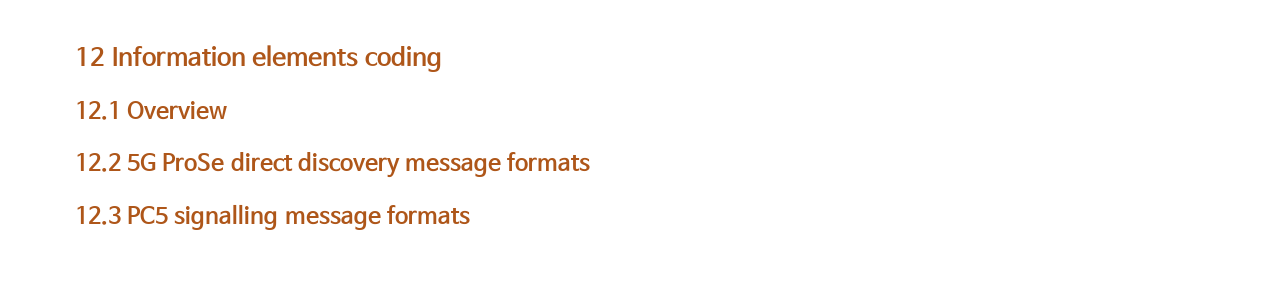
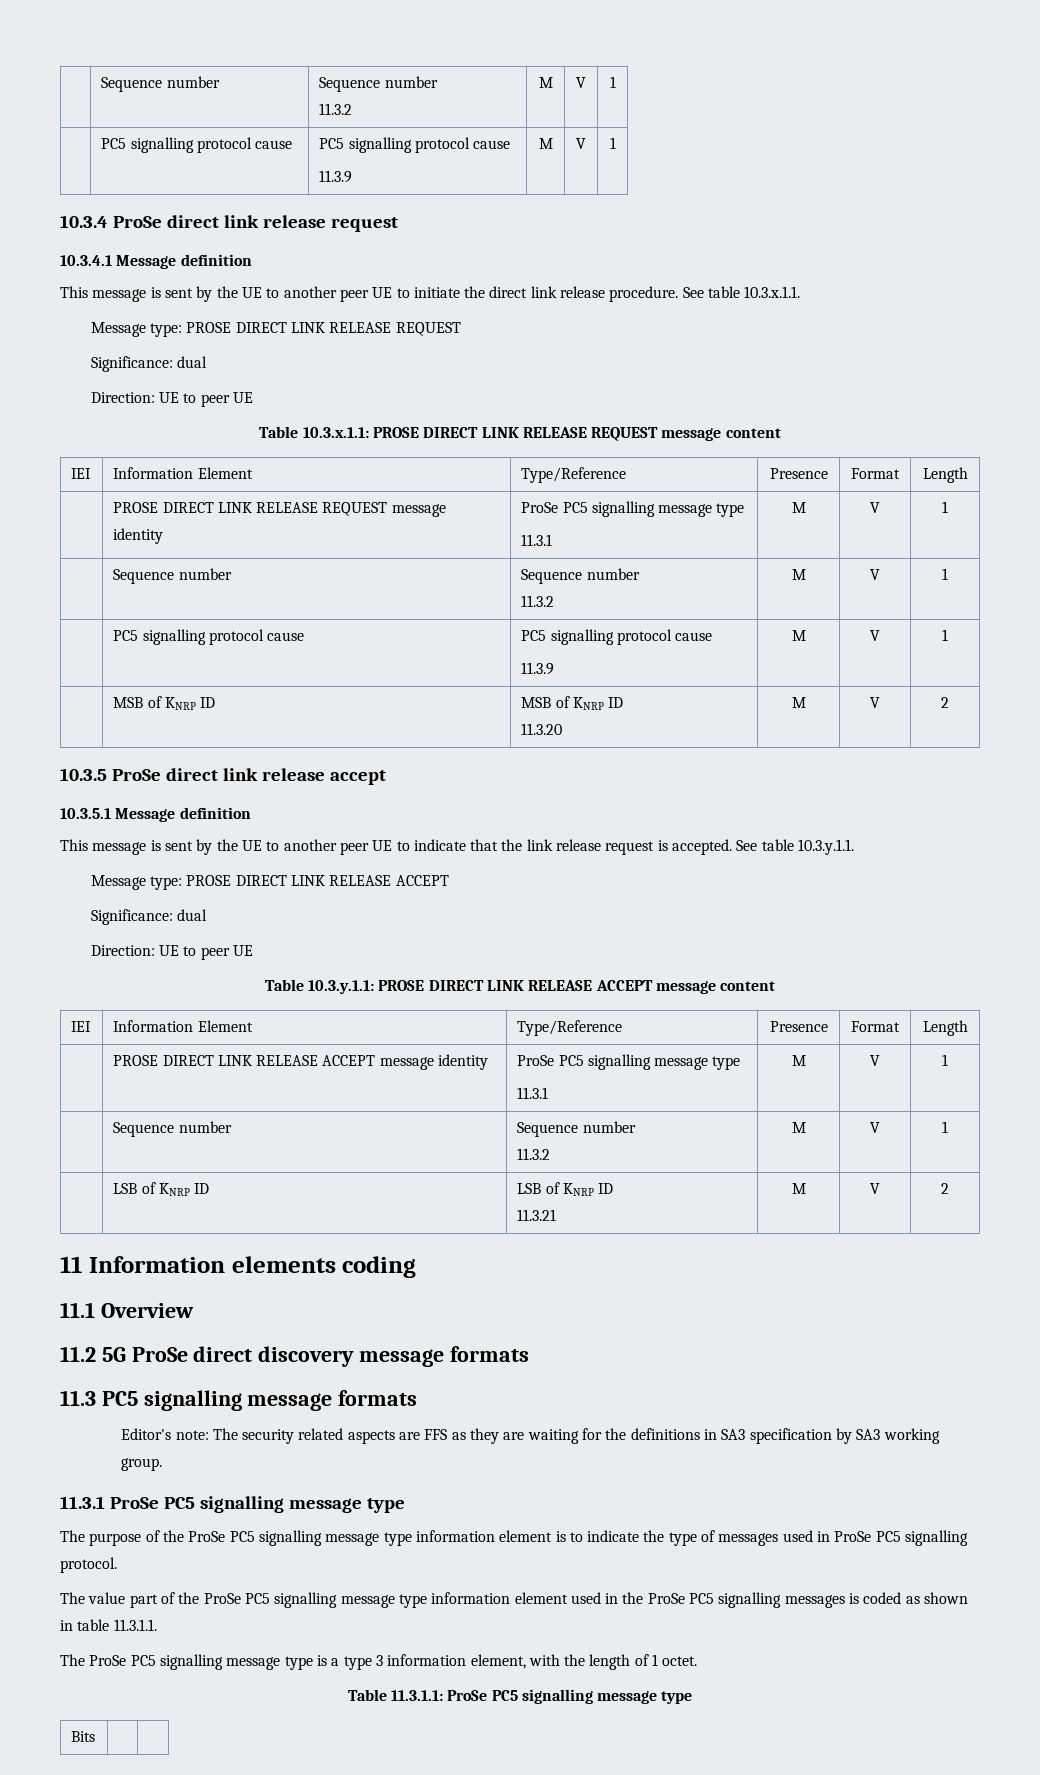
[75,47,105,66] 12 -> [101,76,220,92] [319,76,438,92] [319,103,353,115] [538,77,553,88] [576,77,586,88] [609,76,616,88] [101,137,293,153] [319,137,511,153] [319,170,353,183] [538,138,553,149] [576,138,586,149] [609,137,616,149] [60,215,398,232] [60,254,252,269] [60,286,801,302] [90,322,461,337] [90,356,207,372] [90,392,253,407] [259,426,781,441] [71,468,92,479] [113,467,253,479] [521,467,627,483] [769,468,828,479] [851,468,900,479] [922,467,968,483] [113,502,446,517] [113,528,164,544] [521,501,745,517] [521,534,553,546] [791,502,806,513] [870,502,880,513] [942,501,948,513] [113,568,232,584] [521,568,640,584] [521,595,555,607] [791,569,806,580] [870,569,880,580] [942,568,948,580] [113,629,305,645] [521,629,713,645] [521,662,555,675] [791,630,806,641] [870,630,880,641] [942,629,948,641] [113,696,216,710] [521,696,624,710] [521,723,563,735] [791,697,806,708] [870,697,880,708] [941,697,949,708] [60,768,386,785] [60,807,251,822] [60,839,855,855] [90,875,449,890] [90,909,207,925] [90,945,253,960] [264,979,776,994] [71,1021,92,1032] [113,1020,253,1032] [517,1020,623,1036] [769,1021,828,1032] [851,1021,900,1032] [922,1020,968,1036] [113,1054,489,1070] [517,1054,741,1070] [517,1087,549,1099] [791,1055,806,1066] [870,1055,880,1066] [942,1054,948,1066] [113,1121,232,1137] [517,1121,636,1137] [517,1148,551,1160] [791,1122,806,1133] [870,1122,880,1133] [942,1121,948,1133] [113,1182,210,1196] [517,1182,614,1196] [517,1209,557,1221] [791,1183,806,1194] [870,1183,880,1194] [941,1183,949,1194] [60,1256,82,1273] | Sequence number | Sequence number // 11.3.2 | M | V | 1 // | PC5 signalling protocol cause | PC5 signalling protocol cause // 11.3.9 | M | V | 1 // 10.3.4 ProSe direct link release request // 10.3.4.1 Message definition // This message is sent by the UE to another peer UE to initiate the direct link release procedure. See table 10.3.x.1.1. // Message type: PROSE DIRECT LINK RELEASE REQUEST // Significance: dual // Direction: UE to peer UE // Table 10.3.x.1.1: PROSE DIRECT LINK RELEASE REQUEST message content // IEI | Information Element | Type/Reference | Presence | Format | Length // | PROSE DIRECT LINK RELEASE REQUEST message identity | ProSe PC5 signalling message type // 11.3.1 | M | V | 1 // | Sequence number | Sequence number // 11.3.2 | M | V | 1 // | PC5 signalling protocol cause | PC5 signalling protocol cause // 11.3.9 | M | V | 1 // | MSB of KNRP ID | MSB of KNRP ID // 11.3.20 | M | V | 2 // 10.3.5 ProSe direct link release accept // 10.3.5.1 Message definition // This message is sent by the UE to another peer UE to indicate that the link release request is accepted. See table 10.3.y.1.1. // Message type: PROSE DIRECT LINK RELEASE ACCEPT // Significance: dual // Direction: UE to peer UE // Table 10.3.y.1.1: PROSE DIRECT LINK RELEASE ACCEPT message content // IEI | Information Element | Type/Reference | Presence | Format | Length // | PROSE DIRECT LINK RELEASE ACCEPT message identity | ProSe PC5 signalling message type // 11.3.1 | M | V | 1 // | Sequence number | Sequence number // 11.3.2 | M | V | 1 // | LSB of KNRP ID | LSB of KNRP ID // 11.3.21 | M | V | 2 // 11
[75,101,121,120] 12.1 -> [60,1302,95,1318] 11.1
[75,153,121,172] 12.2 -> [60,1346,96,1362] 11.2
[75,206,121,225] 12.3 -> [60,1390,96,1406] 11.3
(470, 215) none -> [121,1428,940,1444] [121,1458,163,1471] [60,1496,405,1513] [60,1530,969,1546] [60,1557,117,1573] [60,1592,969,1608] [60,1619,157,1631] [60,1654,698,1670] [347,1689,693,1704] [71,1731,96,1742] // Editor's note: The security related aspects are FFS as they are waiting for the definitions in SA3 specification by SA3 working group. // 11.3.1 ProSe PC5 signalling message type // The purpose of the ProSe PC5 signalling message type information element is to indicate the type of messages used in ProSe PC5 signalling protocol. // The value part of the ProSe PC5 signalling message type information element used in the ProSe PC5 signalling messages is coded as shown in table 11.3.1.1. // The ProSe PC5 signalling message type is a type 3 information element, with the length of 1 octet. // Table 11.3.1.1: ProSe PC5 signalling message type // Bits | |

